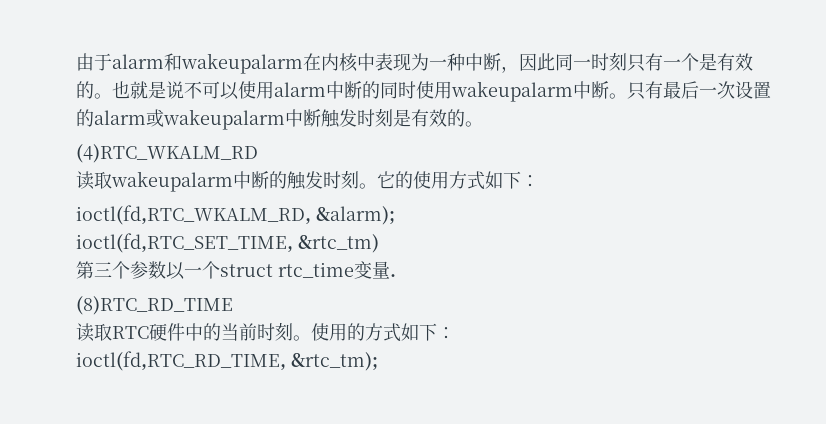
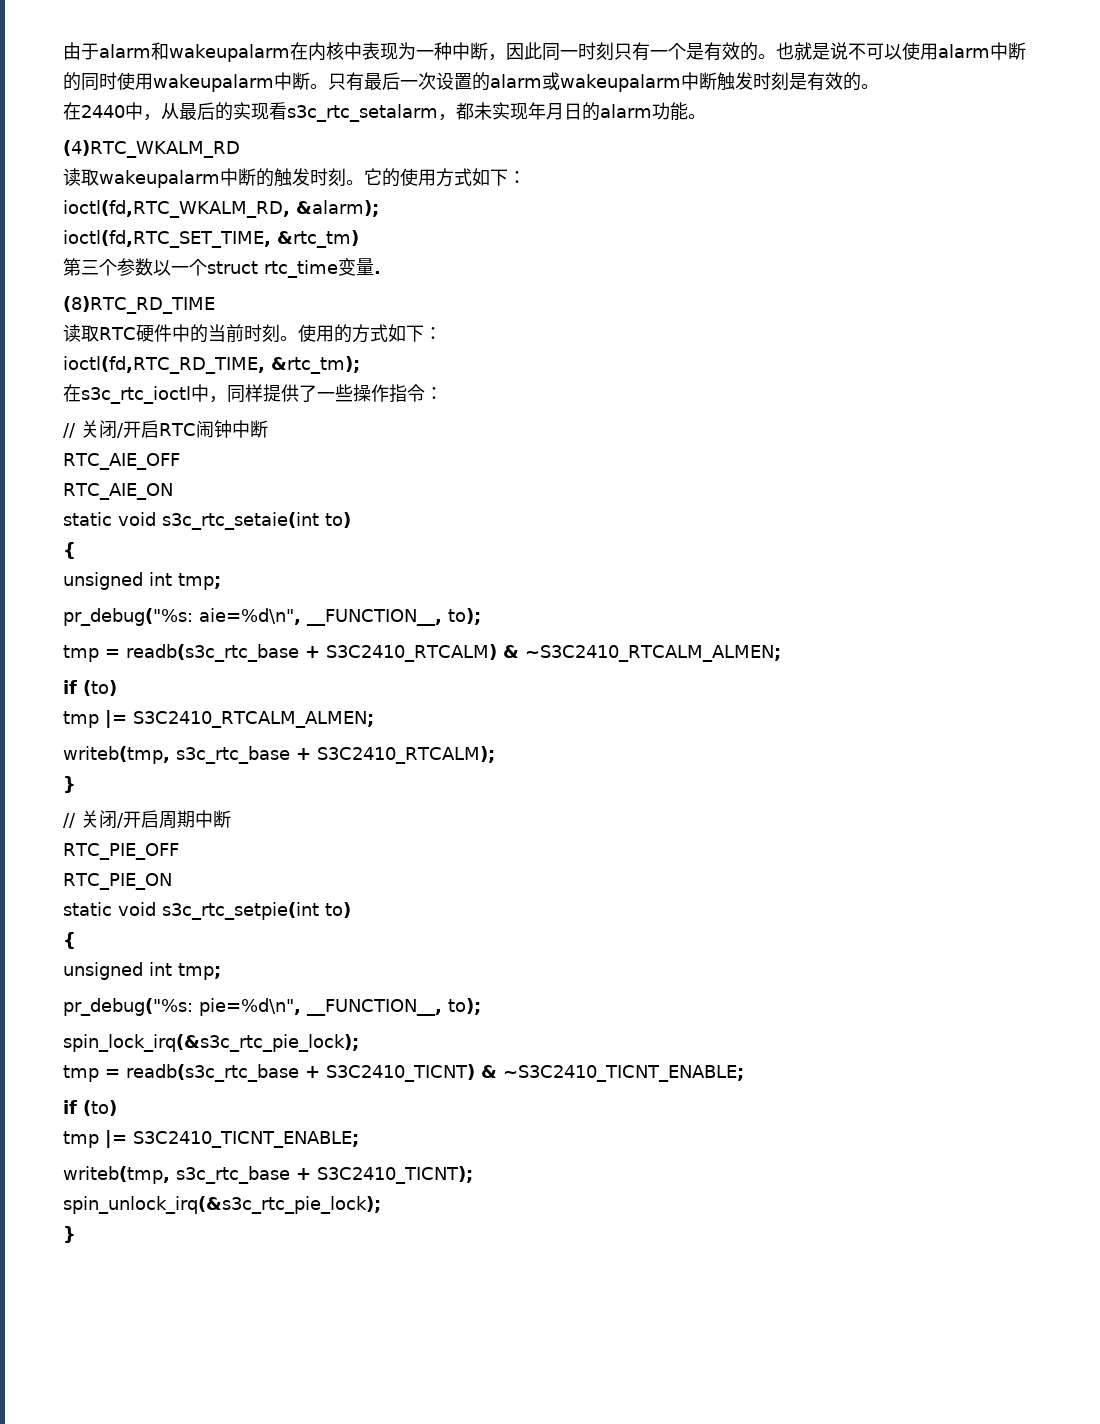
(483, 124) none -> [63,102,706,122] // 在2440中，从最后的实现看s3c_rtc_setalarm，都未实现年月日的alarm功能。
(378, 361) none -> [63,384,443,404] [63,420,268,439] [63,453,180,470] [63,483,173,500] [63,512,351,530] [63,542,76,559] [63,572,221,590] [63,608,481,626] [63,644,781,662] [63,680,117,696] [63,710,374,728] [63,746,495,764] [63,776,76,793] [63,810,231,829] [63,843,179,860] [63,873,172,890] [63,902,351,920] [63,932,76,949] [63,962,221,980] [63,998,481,1016] [63,1034,359,1052] [63,1064,744,1082] [63,1100,117,1116] [63,1130,359,1148] [63,1166,473,1184] [63,1196,381,1214] [63,1226,76,1243] // 在s3c_rtc_ioctl中，同样提供了一些操作指令： // // 关闭/开启RTC闹钟中断 // RTC_AIE_OFF // RTC_AIE_ON // static void s3c_rtc_setaie(int to) // { // unsigned int tmp; // pr_debug("%s: aie=%d\n", __FUNCTION__, to); // tmp = readb(s3c_rtc_base + S3C2410_RTCALM) & ~S3C2410_RTCALM_ALMEN; // if (to) // tmp |= S3C2410_RTCALM_ALMEN; // writeb(tmp, s3c_rtc_base + S3C2410_RTCALM); // } // // 关闭/开启周期中断 // RTC_PIE_OFF // RTC_PIE_ON // static void s3c_rtc_setpie(int to) // { // unsigned int tmp; // pr_debug("%s: pie=%d\n", __FUNCTION__, to); // spin_lock_irq(&s3c_rtc_pie_lock); // tmp = readb(s3c_rtc_base + S3C2410_TICNT) & ~S3C2410_TICNT_ENABLE; // if (to) // tmp |= S3C2410_TICNT_ENABLE; // writeb(tmp, s3c_rtc_base + S3C2410_TICNT); // spin_unlock_irq(&s3c_rtc_pie_lock); // }

